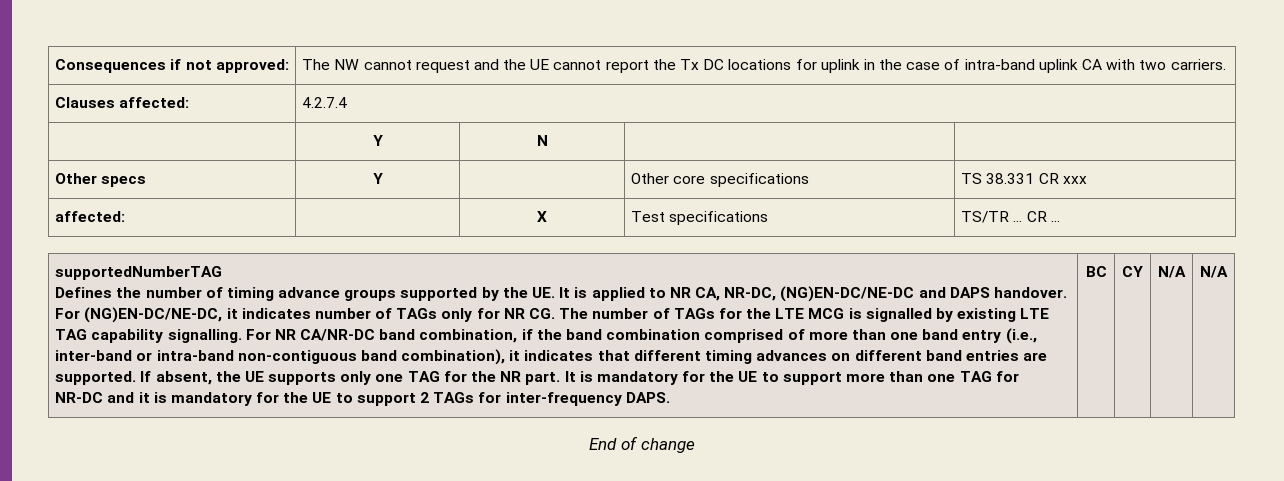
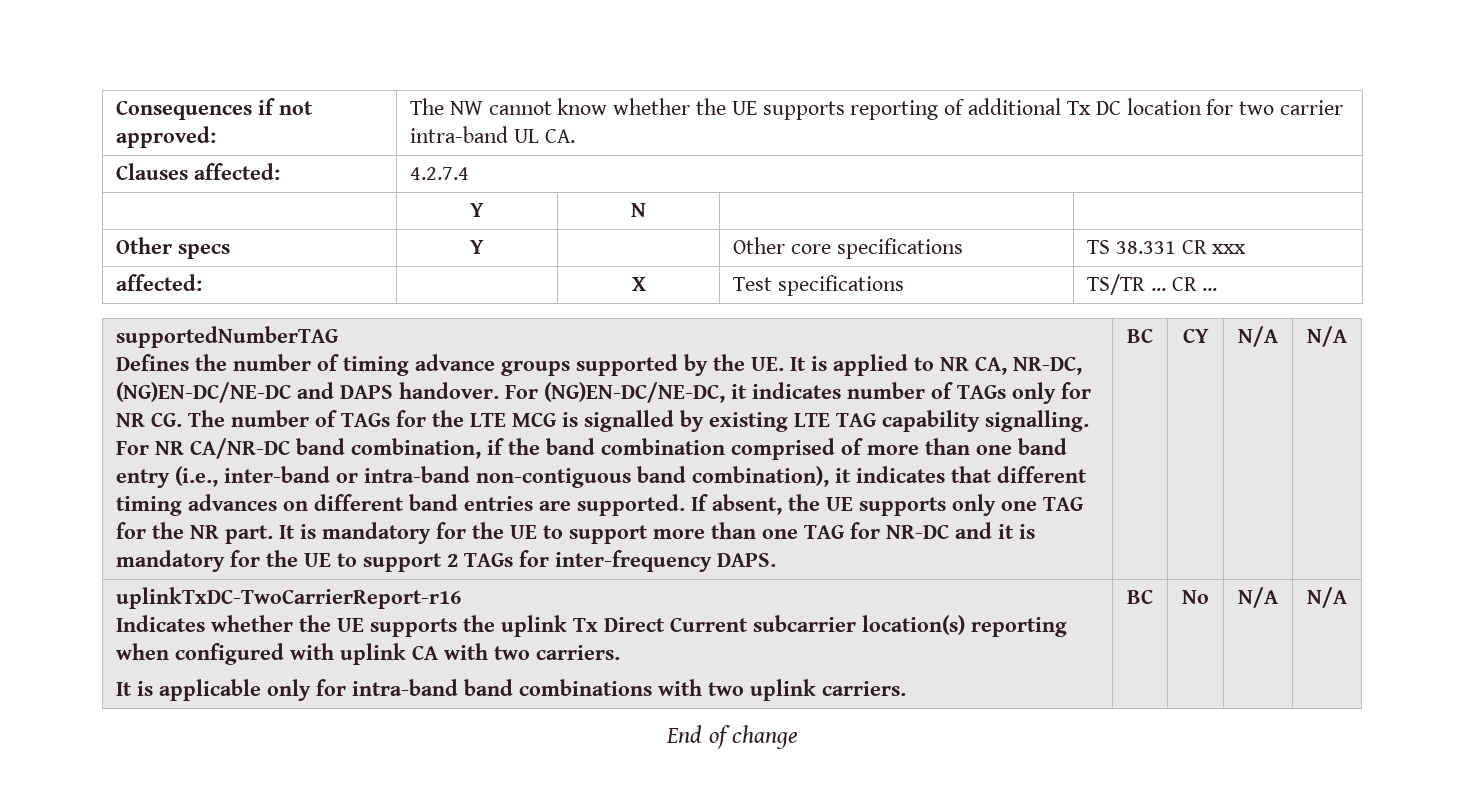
[415,59,1226,73] request and the UE cannot report the Tx DC locations for uplink in the case of intra-band uplink CA with two carriers. -> [557,98,1343,120] [410,126,575,143] know whether the UE supports reporting of additional Tx DC location for two carrier intra-band UL CA.
(1228, 272) none -> [116,587,462,609] [116,615,1068,637] [116,643,621,665] [116,679,907,701] [1127,589,1153,604] [1182,590,1209,604] [1238,587,1278,608] [1307,587,1347,608] // uplinkTxDC-TwoCarrierReport-r16 // Indicates whether the UE supports the uplink Tx Direct Current subcarrier location(s) reporting when configured with uplink CA with two carriers. // It is applicable only for intra-band band combinations with two uplink carriers. | BC | No | N/A | N/A

